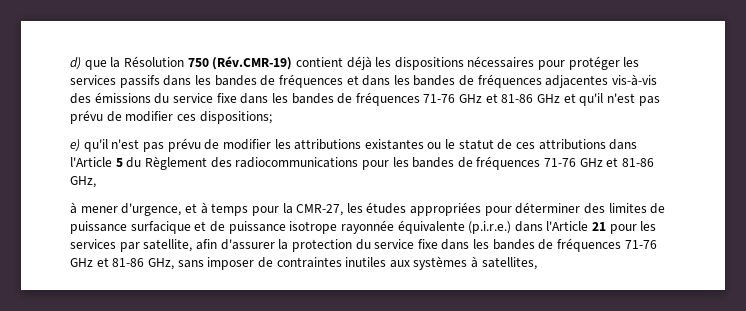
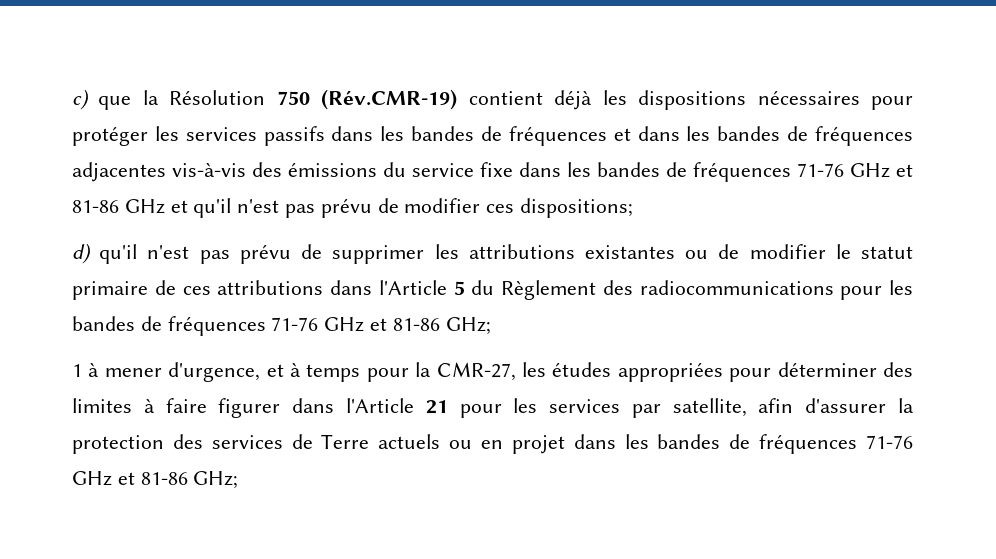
[70,57,81,70] d) -> [72,89,89,110] c)
[70,138,271,152] e) qu'il n'est pas prévu de modifier -> [72,243,425,264] d) qu'il n'est pas prévu de supprimer
(442, 145) none -> [718,244,826,259] de modifier
(494, 144) none -> [72,281,148,300] primaire
[70,176,96,188] GHz, // -> [445,317,491,335] [72,364,82,377] GHz; // 1
[650,203,666,214] [70,220,512,234] de puissance surfacique et de puissance isotrope rayonnée équivalente (p.i.r.e.) -> [143,398,281,418] à faire figurer
[355,238,657,252] [70,256,537,270] du service fixe dans les bandes de fréquences 71-76 GHz et 81-86 GHz, sans imposer de contraintes inutiles aux systèmes à satellites, -> [172,434,913,454] [72,471,239,489] des services de Terre actuels ou en projet dans les bandes de fréquences 71-76 GHz et 81-86 GHz;

